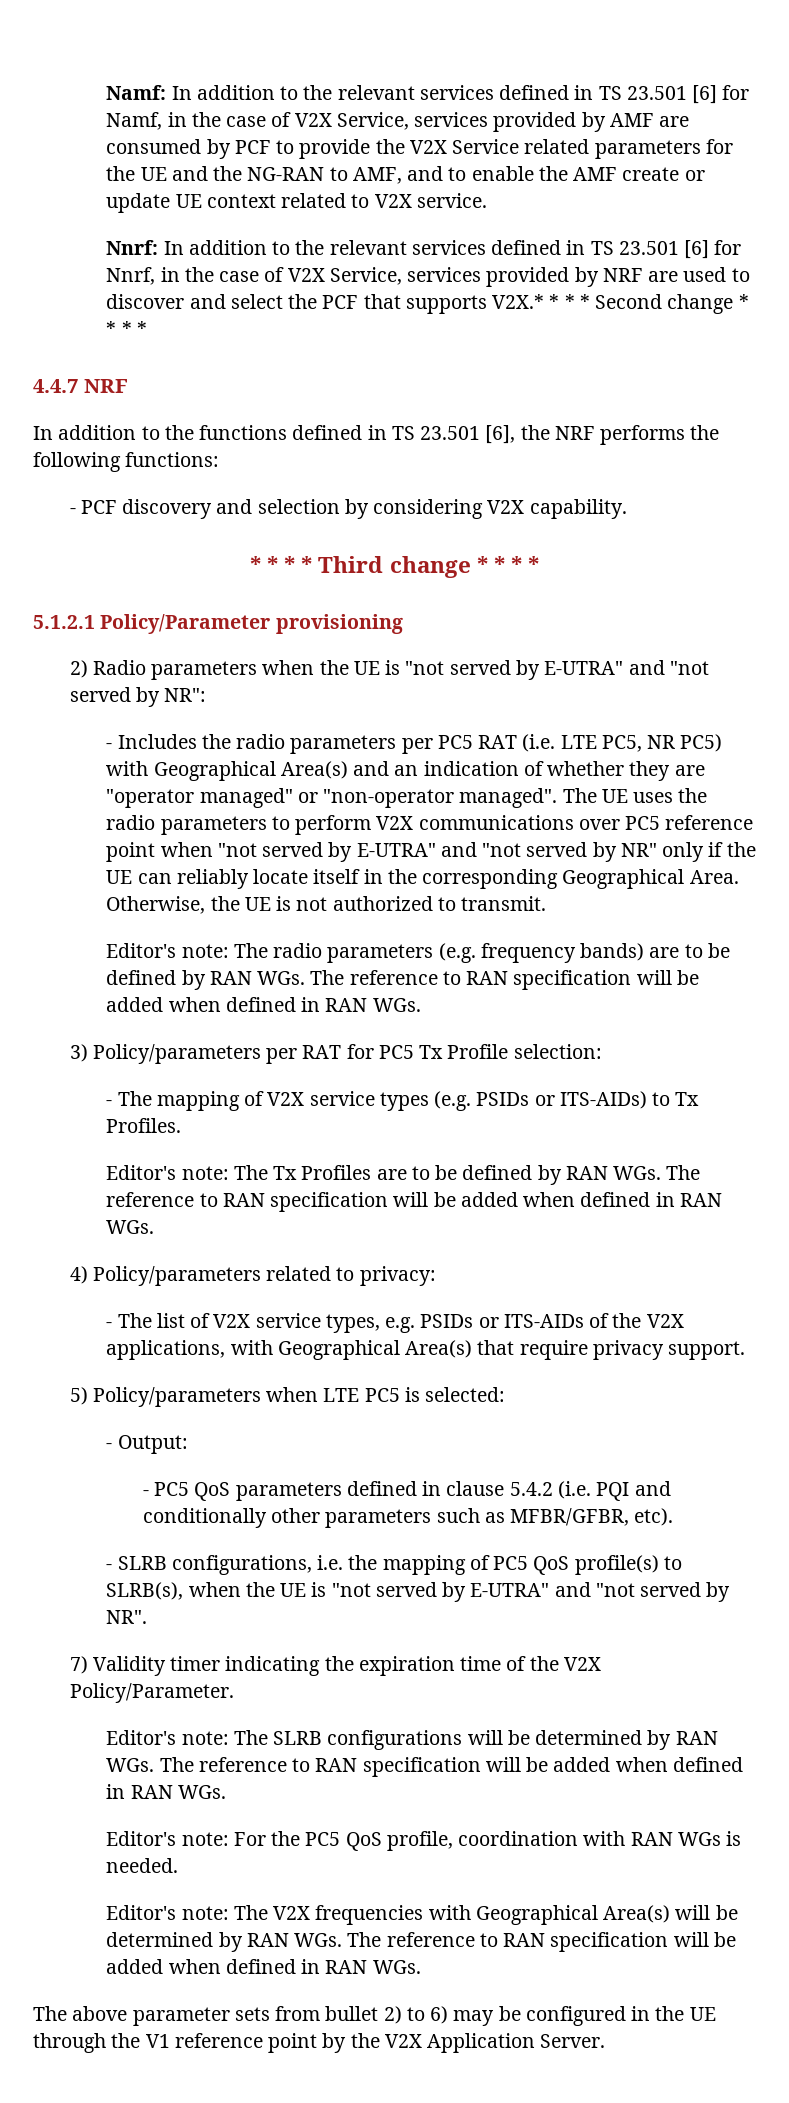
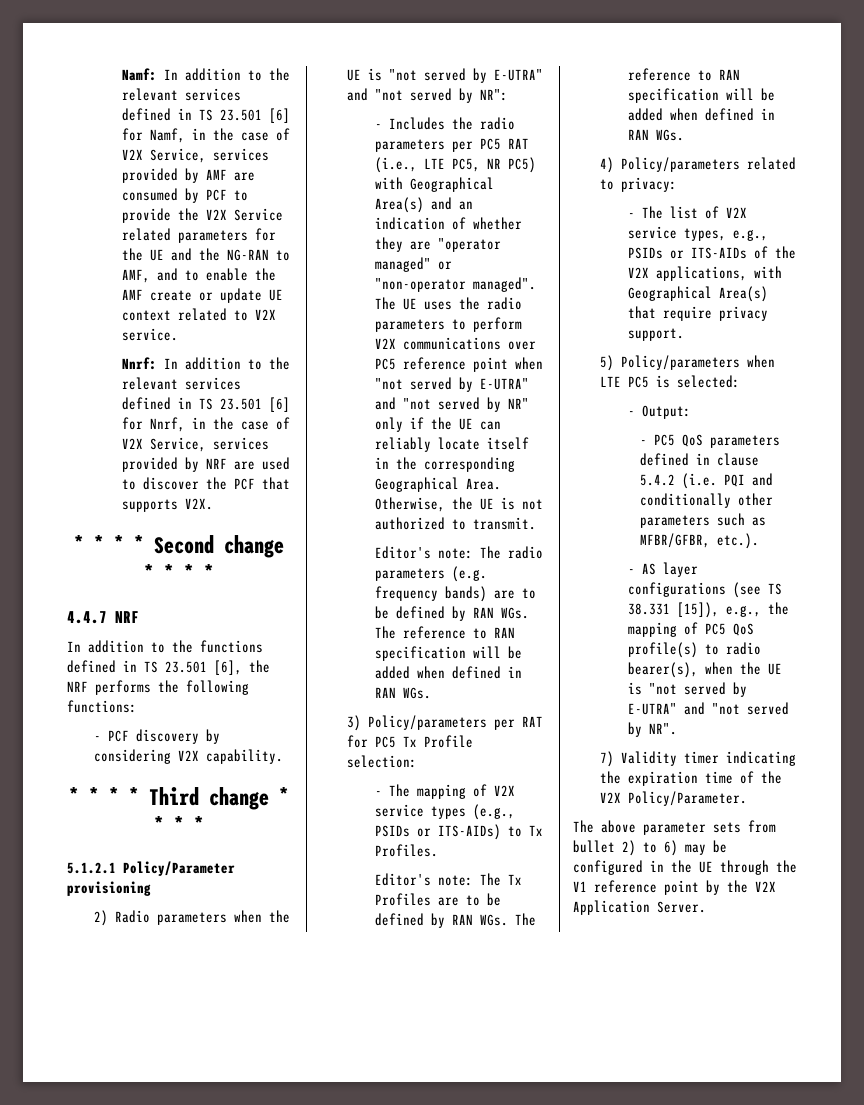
[189,294,283,309] and select -> (199, 483) none
[492,294,545,309] V2X.* -> [184,498,213,510] [74,535,84,553] V2X. // *
[216,499,340,514] and selection -> (200, 736) none
[522,734,556,752] (i.e. -> [374,157,417,173] (i.e.,
[434,1091,472,1111] (e.g. -> [472,804,515,820] (e.g.,
[385,1317,416,1333] e.g. -> [732,229,768,241] e.g.,
[634,1508,674,1526] [106,1555,344,1575] etc). // - SLRB configurations, i.e. -> [717,533,760,549] [627,562,698,577] [627,582,782,598] [627,602,761,618] etc.). // - AS layer configurations (see TS 38.331 [15]), e.g.,
[106,1582,184,1600] SLRB(s), -> [725,642,761,655] [627,662,698,678] radio bearer(s),
[106,1730,718,1750] [106,1757,743,1777] [106,1784,226,1799] [106,1831,742,1851] [106,1858,179,1873] [106,1905,738,1925] [106,1932,736,1952] [106,1959,421,1974] // Editor's note: The SLRB configurations will be determined by RAN WGs. The reference to RAN specification will be added when defined in RAN WGs. // Editor's note: For the PC5 QoS profile, coordination with RAN WGs is needed. // Editor's note: The V2X frequencies with Geographical Area(s) will be determined by RAN WGs. The reference to RAN specification will be added when defined in RAN WGs. -> (748, 798) none

